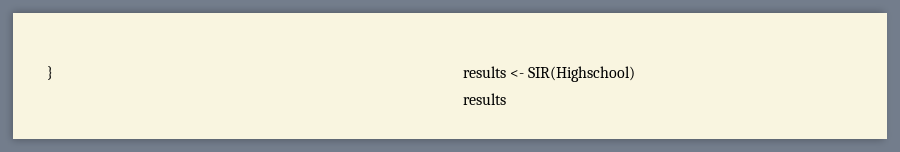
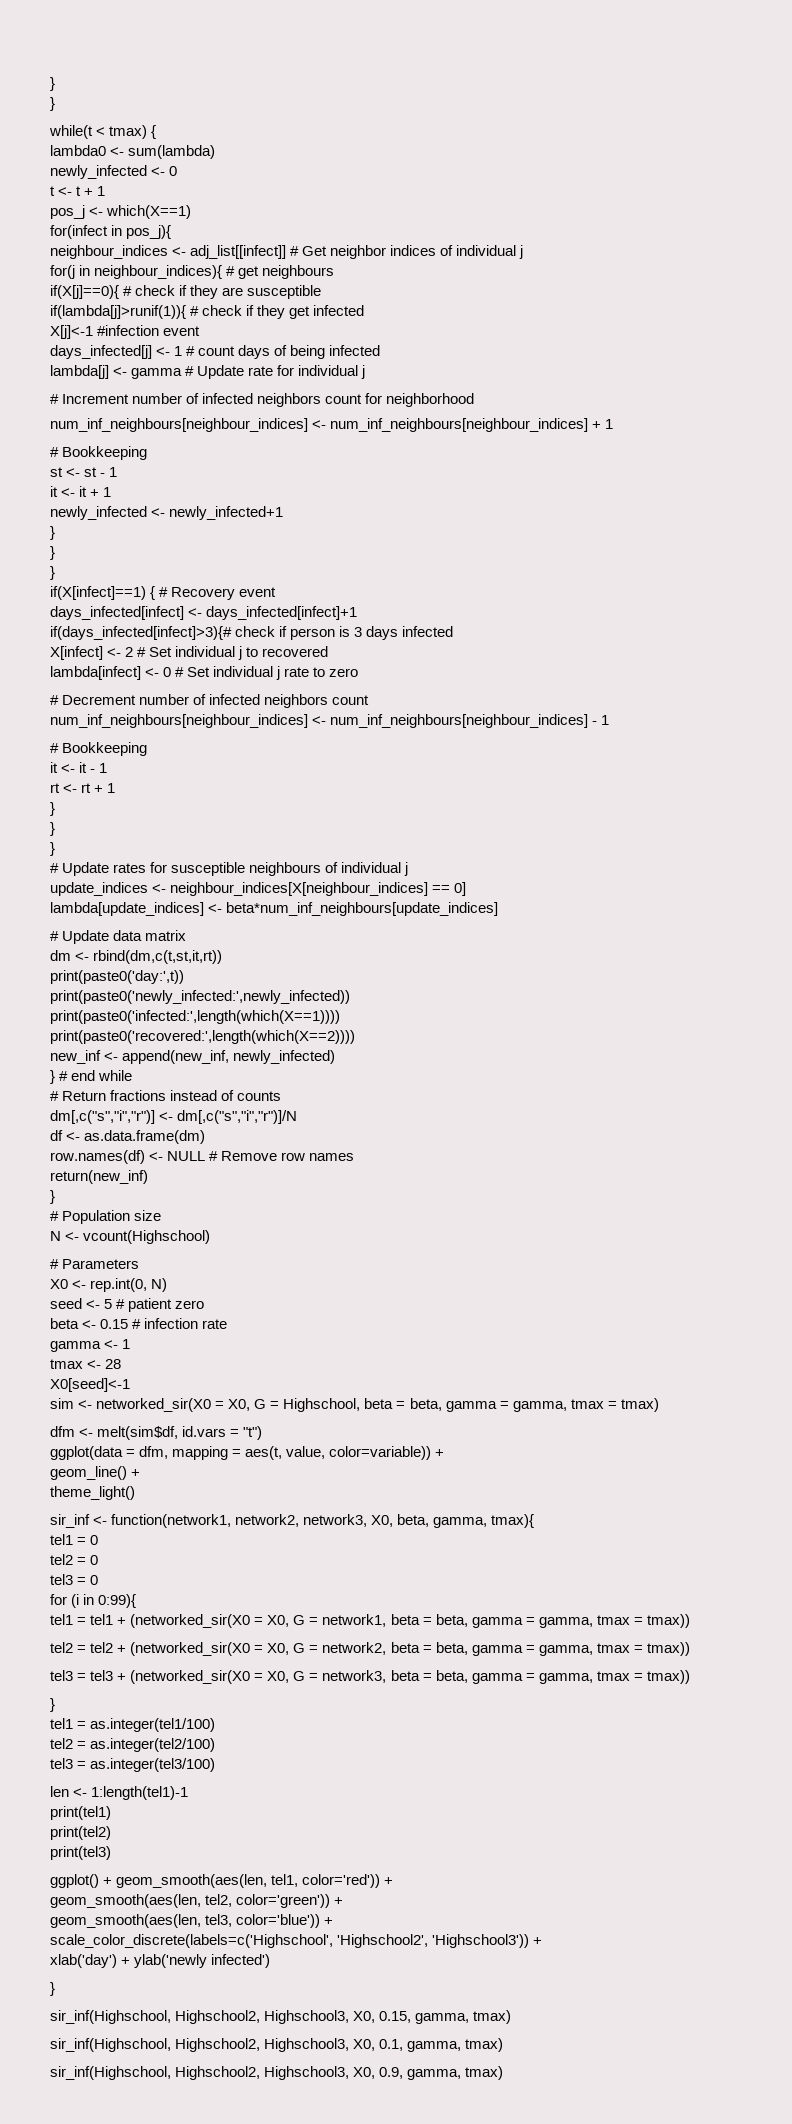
[47,66,53,80] [463,66,636,82] [463,93,506,105] } // results <- SIR(Highschool) // results -> [50,77,55,91] [50,97,55,111] [49,125,157,139] [50,145,216,159] [50,165,178,179] [50,186,106,196] [50,205,192,219] [50,225,172,239] [50,245,524,259] [50,265,335,279] [50,285,322,299] [50,305,365,319] [50,325,201,339] [50,345,381,359] [50,365,366,379] [50,393,475,407] [50,418,614,432] [50,446,148,460] [50,467,118,477] [50,486,112,497] [50,506,284,520] [50,526,55,540] [50,546,55,560] [50,566,55,580] [50,586,277,600] [50,606,358,620] [50,626,454,640] [50,646,329,660] [50,666,359,680] [50,694,370,708] [50,714,610,728] [50,742,148,756] [50,762,108,773] [50,783,116,793] [50,802,55,816] [50,822,55,836] [50,842,55,856] [50,862,409,876] [50,882,467,896] [50,902,499,916] [50,930,187,944] [50,950,223,964] [50,970,184,984] [50,990,350,1004] [50,1010,340,1024] [50,1030,355,1044] [50,1050,336,1064] [50,1070,133,1084] [50,1090,282,1101] [50,1110,298,1124] [50,1130,206,1144] [50,1150,355,1164] [50,1170,148,1184] [50,1190,55,1204] [50,1210,162,1224] [50,1230,211,1244] [50,1259,140,1269] [50,1278,168,1292] [50,1298,205,1312] [50,1318,228,1329] [50,1339,131,1352] [50,1359,122,1369] [50,1378,130,1392] [50,1398,659,1412] [50,1426,263,1440] [50,1446,445,1460] [50,1466,141,1480] [50,1486,135,1500] [50,1514,535,1528] [50,1534,99,1545] [50,1554,99,1565] [50,1574,99,1585] [50,1594,137,1608] [50,1614,690,1628] [50,1642,690,1656] [50,1670,690,1684] [50,1698,55,1712] [50,1718,216,1732] [50,1738,216,1752] [50,1758,216,1772] [50,1786,189,1800] [50,1806,111,1820] [50,1826,111,1840] [50,1846,111,1860] [50,1874,394,1888] [50,1894,344,1908] [50,1914,334,1928] [50,1934,543,1948] [50,1954,271,1968] [50,1982,55,1996] [50,2010,512,2024] [50,2038,504,2052] [50,2066,504,2080] } // } // while(t < tmax) { // lambda0 <- sum(lambda) // newly_infected <- 0 // t <- t + 1 // pos_j <- which(X==1) // for(infect in pos_j){ // neighbour_indices <- adj_list[[infect]] # Get neighbor indices of individual j // for(j in neighbour_indices){ # get neighbours // if(X[j]==0){ # check if they are susceptible // if(lambda[j]>runif(1)){ # check if they get infected // X[j]<-1 #infection event // days_infected[j] <- 1 # count days of being infected // lambda[j] <- gamma # Update rate for individual j // # Increment number of infected neighbors count for neighborhood // num_inf_neighbours[neighbour_indices] <- num_inf_neighbours[neighbour_indices] + 1 // # Bookkeeping // st <- st - 1 // it <- it + 1 // newly_infected <- newly_infected+1 // } // } // } // if(X[infect]==1) { # Recovery event // days_infected[infect] <- days_infected[infect]+1 // if(days_infected[infect]>3){# check if person is 3 days infected // X[infect] <- 2 # Set individual j to recovered // lambda[infect] <- 0 # Set individual j rate to zero // # Decrement number of infected neighbors count // num_inf_neighbours[neighbour_indices] <- num_inf_neighbours[neighbour_indices] - 1 // # Bookkeeping // it <- it - 1 // rt <- rt + 1 // } // } // } // # Update rates for susceptible neighbours of individual j // update_indices <- neighbour_indices[X[neighbour_indices] == 0] // lambda[update_indices] <- beta*num_inf_neighbours[update_indices] // # Update data matrix // dm <- rbind(dm,c(t,st,it,rt)) // print(paste0('day:',t)) // print(paste0('newly_infected:',newly_infected)) // print(paste0('infected:',length(which(X==1)))) // print(paste0('recovered:',length(which(X==2)))) // new_inf <- append(new_inf, newly_infected) // } # end while // # Return fractions instead of counts // dm[,c("s","i","r")] <- dm[,c("s","i","r")]/N // df <- as.data.frame(dm) // row.names(df) <- NULL # Remove row names // return(new_inf) // } // # Population size // N <- vcount(Highschool) // # Parameters // X0 <- rep.int(0, N) // seed <- 5 # patient zero // beta <- 0.15 # infection rate // gamma <- 1 // tmax <- 28 // X0[seed]<-1 // sim <- networked_sir(X0 = X0, G = Highschool, beta = beta, gamma = gamma, tmax = tmax) // dfm <- melt(sim$df, id.vars = "t") // ggplot(data = dfm, mapping = aes(t, value, color=variable)) + // geom_line() + // theme_light() // sir_inf <- function(network1, network2, network3, X0, beta, gamma, tmax){ // tel1 = 0 // tel2 = 0 // tel3 = 0 // for (i in 0:99){ // tel1 = tel1 + (networked_sir(X0 = X0, G = network1, beta = beta, gamma = gamma, tmax = tmax)) // tel2 = tel2 + (networked_sir(X0 = X0, G = network2, beta = beta, gamma = gamma, tmax = tmax)) // tel3 = tel3 + (networked_sir(X0 = X0, G = network3, beta = beta, gamma = gamma, tmax = tmax)) // } // tel1 = as.integer(tel1/100) // tel2 = as.integer(tel2/100) // tel3 = as.integer(tel3/100) // len <- 1:length(tel1)-1 // print(tel1) // print(tel2) // print(tel3) // ggplot() + geom_smooth(aes(len, tel1, color='red')) + // geom_smooth(aes(len, tel2, color='green')) + // geom_smooth(aes(len, tel3, color='blue')) + // scale_color_discrete(labels=c('Highschool', 'Highschool2', 'Highschool3')) + // xlab('day') + ylab('newly infected') // } // sir_inf(Highschool, Highschool2, Highschool3, X0, 0.15, gamma, tmax) // sir_inf(Highschool, Highschool2, Highschool3, X0, 0.1, gamma, tmax) // sir_inf(Highschool, Highschool2, Highschool3, X0, 0.9, gamma, tmax)

